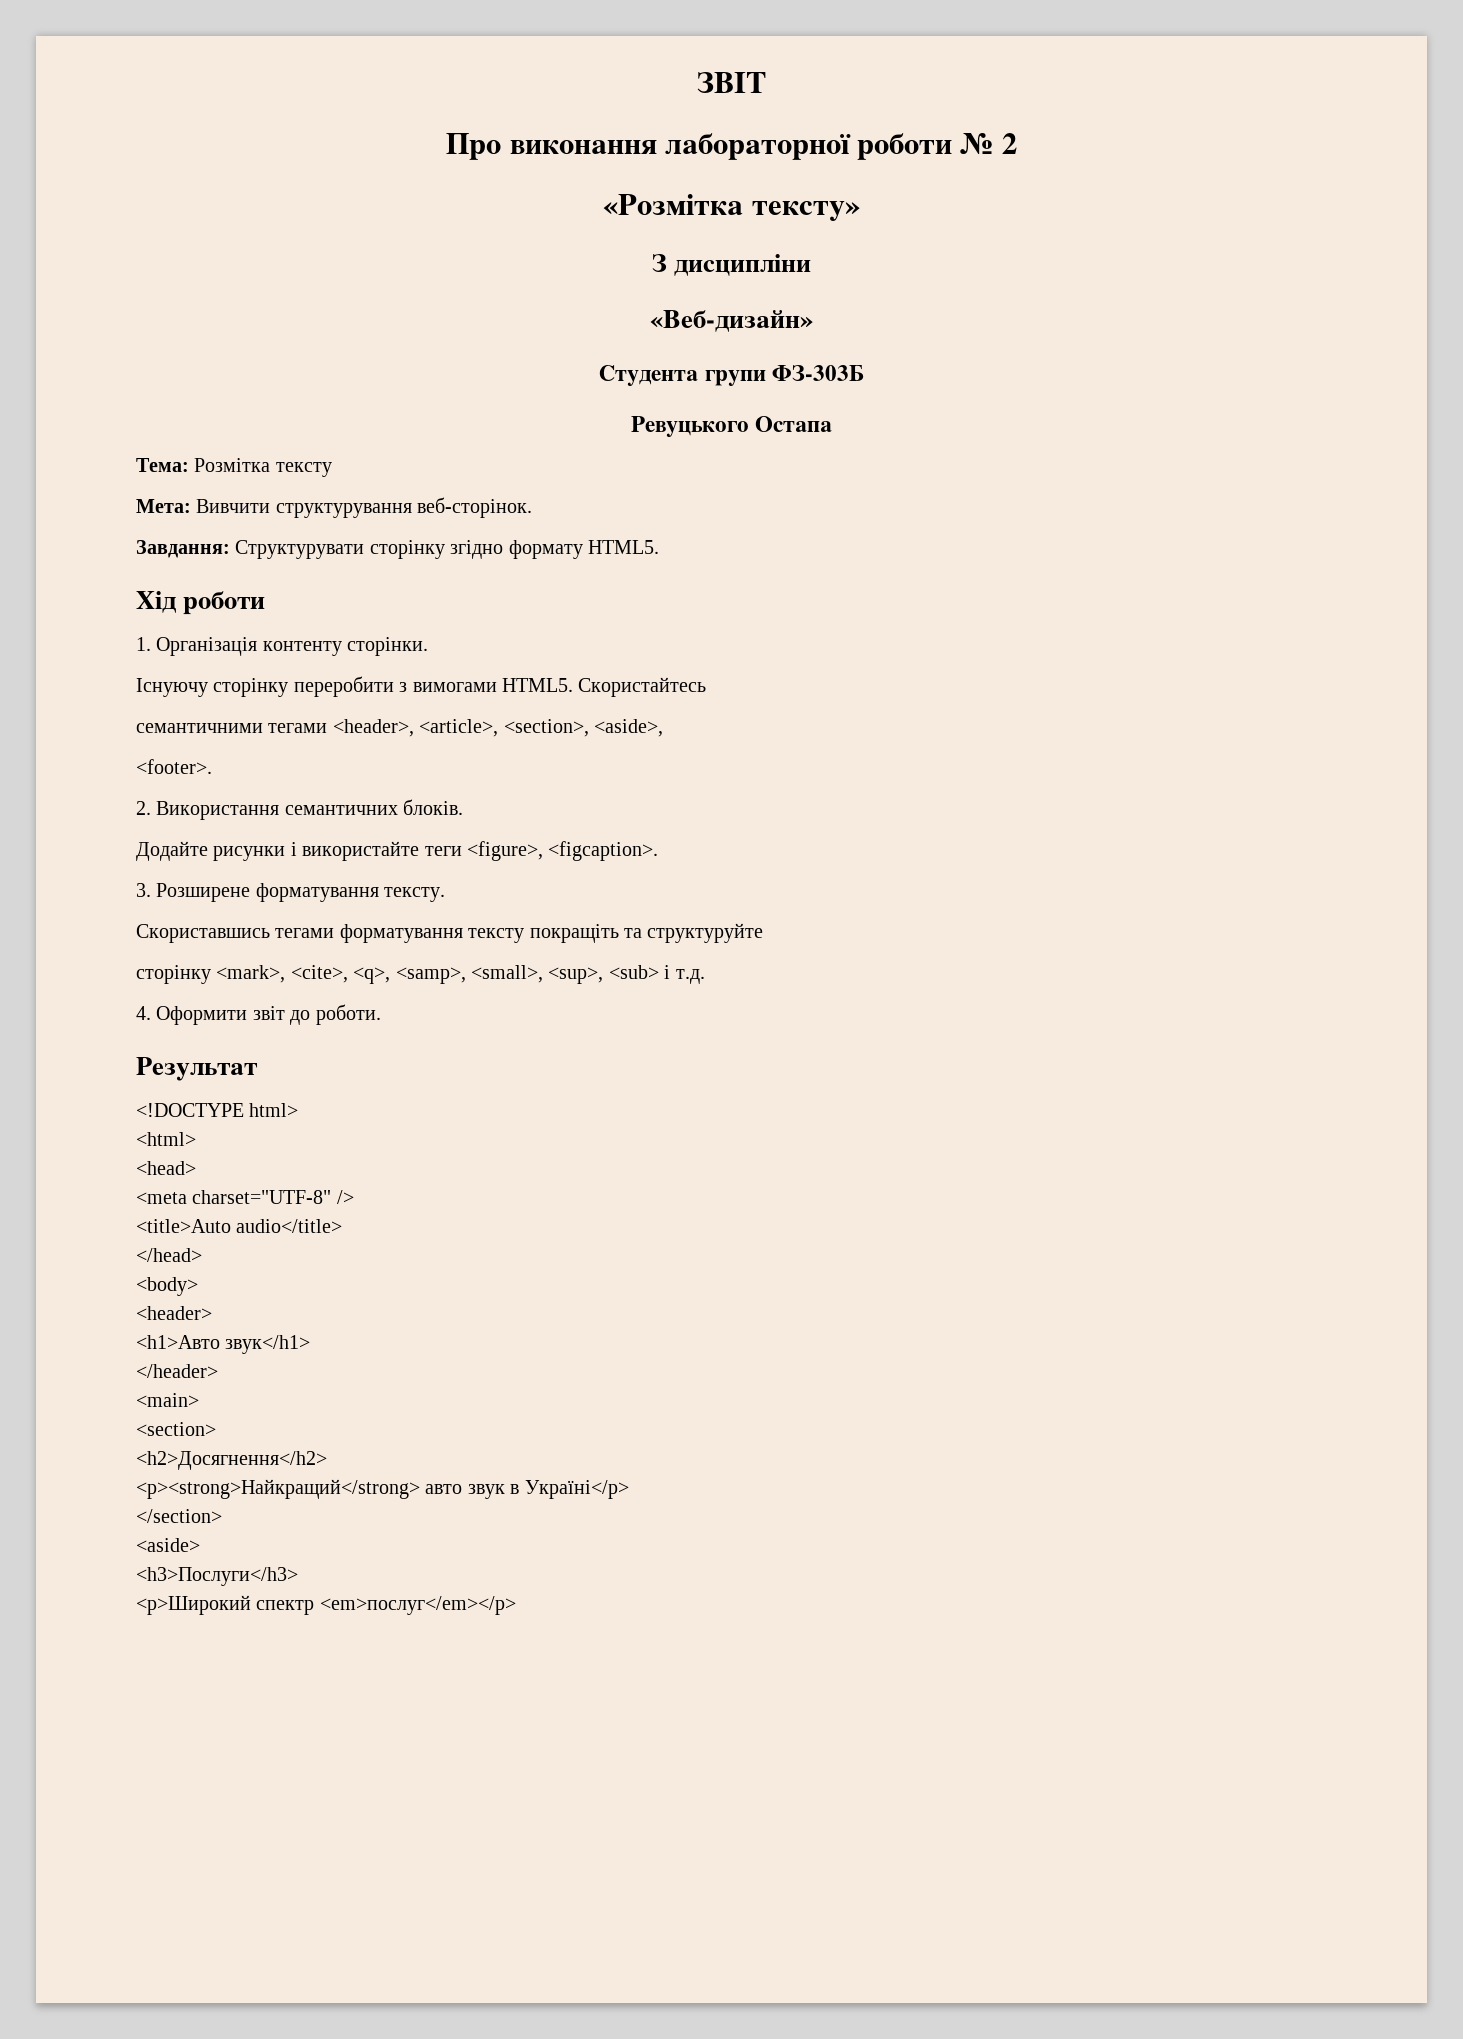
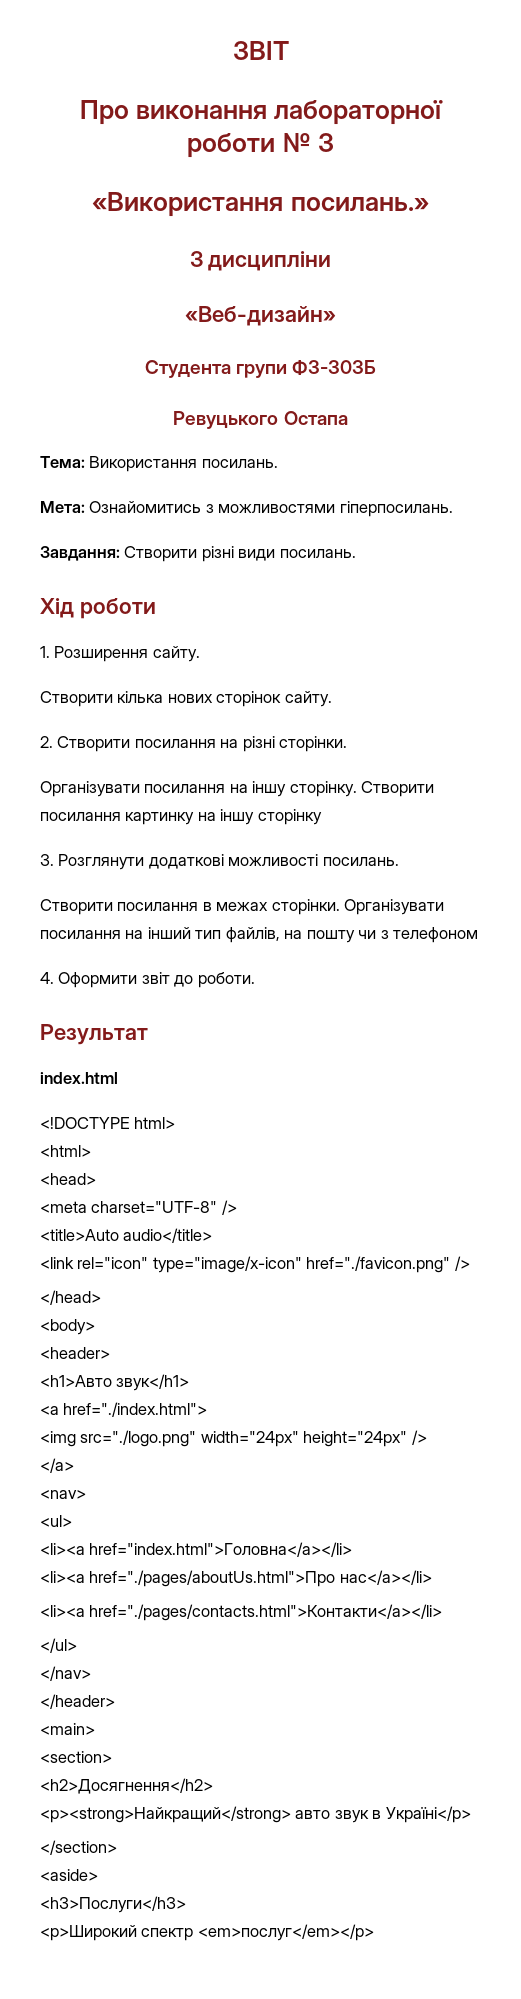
[1001,133,1017,154] [603,194,860,221] 2 // «Розмітка тексту» -> [317,133,334,152] [92,192,429,217] 3 // «Використання посилань.»
[194,458,332,477] Розмітка тексту -> [89,456,278,472] Використання посилань.
[196,497,533,518] [136,540,659,559] [136,591,266,615] [136,637,429,656] [136,676,707,697] [136,719,663,737] [136,759,212,774] [136,799,464,820] [136,841,659,861] [136,883,446,902] [136,923,764,943] [136,965,705,984] Вивчити структурування веб-сторінок. // Завдання: Структурувати сторінку згідно формату HTML5. // Хід роботи // 1. Організація контенту сторінки. // Існуючу сторінку переробити з вимогами HTML5. Скористайтесь // семантичними тегами <header>, <article>, <section>, <aside>, // <footer>. // 2. Використання семантичних блоків. // Додайте рисунки і використайте теги <figure>, <figcaption>. // 3. Розширене форматування тексту. // Скориставшись тегами форматування тексту покращіть та структуруйте // сторінку <mark>, <cite>, <q>, <samp>, <small>, <sup>, <sub> і т.д. -> [89,501,453,517] [40,546,356,562] [40,598,156,619] [40,646,200,662] [40,691,332,707] [40,736,348,752] [40,781,435,797] [40,809,322,825] [40,854,399,870] [40,899,445,915] [40,927,479,943] Ознайомитись з можливостями гіперпосилань. // Завдання: Створити різні види посилань. // Хід роботи // 1. Розширення сайту. // Створити кілька нових сторінок сайту. // 2. Створити посилання на різні сторінки. // Організувати посилання на іншу сторінку. Створити посилання картинку на іншу сторінку // 3. Розглянути додаткові можливості посилань. // Створити посилання в межах сторінки. Організувати посилання на інший тип файлів, на пошту чи з телефоном
(258, 1069) none -> [40,1072,118,1084] // index.html
(343, 1226) none -> [40,1256,470,1273] // <link rel="icon" type="image/x-icon" href="./favicon.png" />
(311, 1344) none -> [40,1402,208,1417] [40,1430,427,1447] [40,1458,74,1473] [40,1490,86,1499] [40,1515,72,1527] [40,1542,353,1557] [40,1570,432,1587] [40,1604,443,1621] [40,1638,77,1653] [40,1666,91,1681] // <a href="./index.html"> // <img src="./logo.png" width="24px" height="24px" /> // </a> // <nav> // <ul> // <li><a href="index.html">Головна</a></li> // <li><a href="./pages/aboutUs.html">Про нас</a></li> // <li><a href="./pages/contacts.html">Контакти</a></li> // </ul> // </nav>

